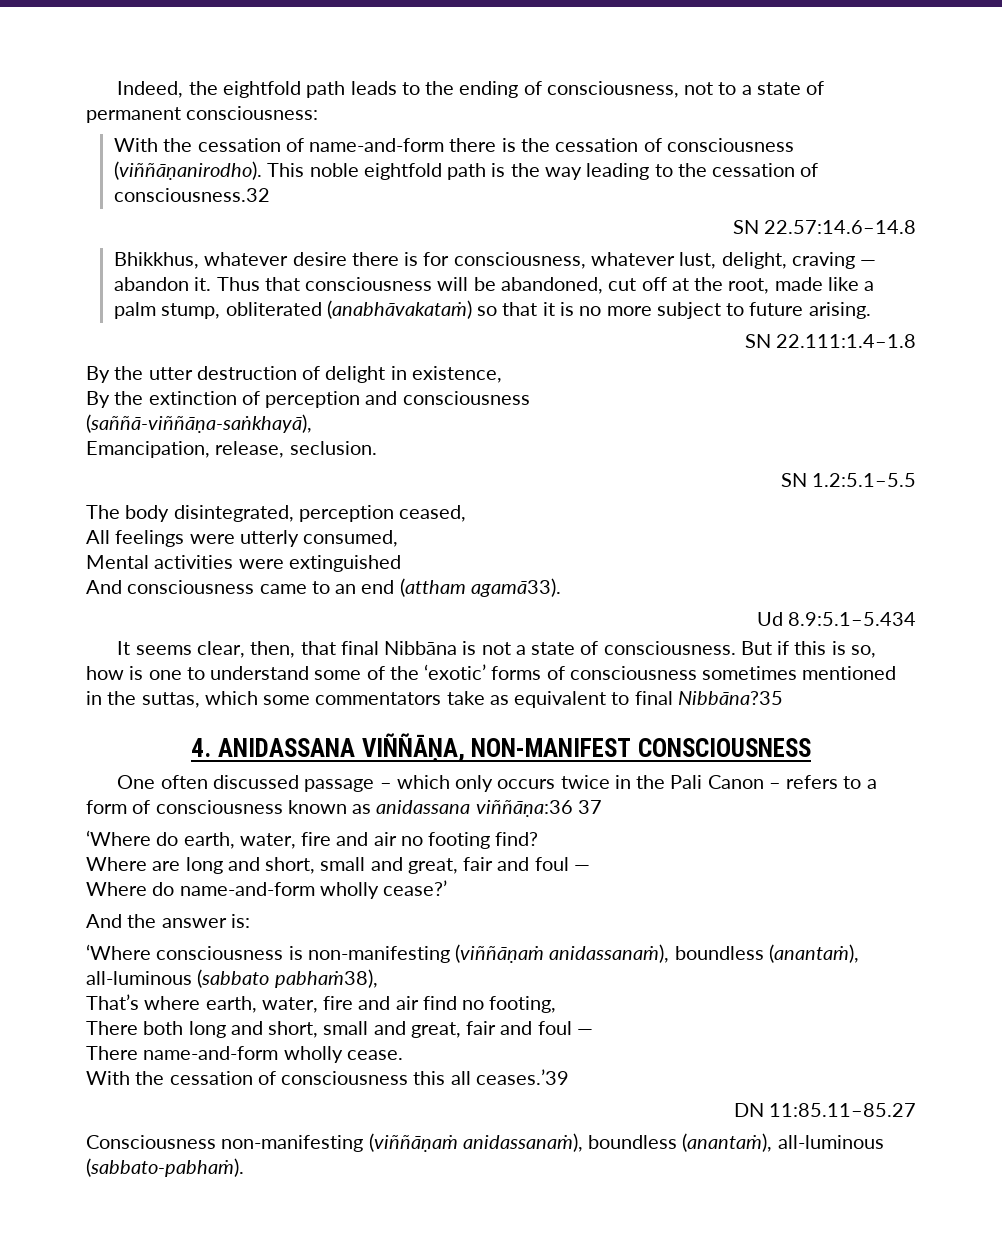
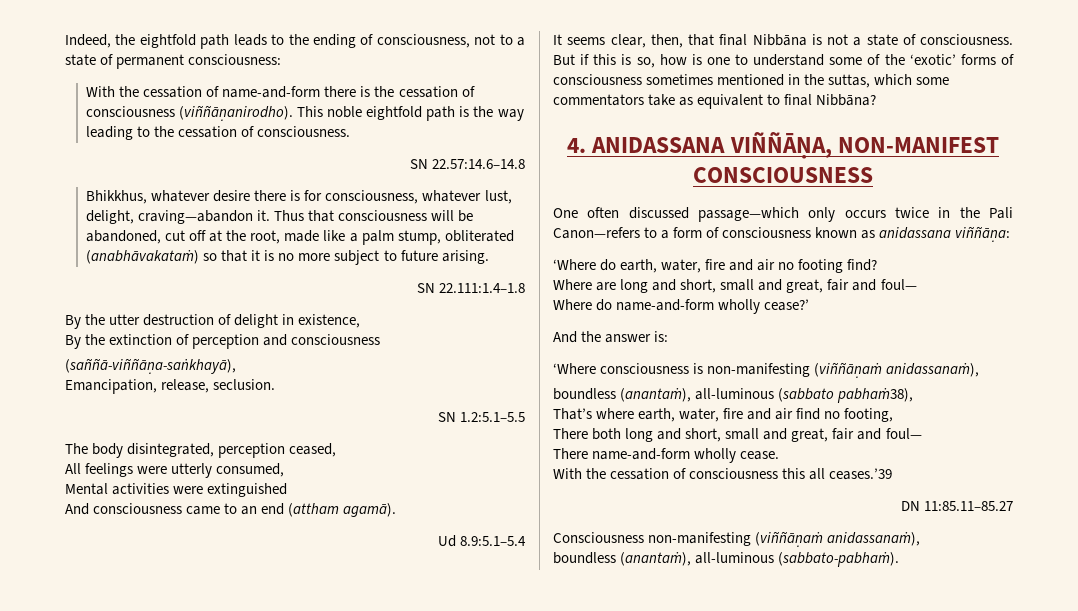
[114,188,271,202] consciousness.32 -> [257,126,351,137] consciousness.
[791,252,877,269] [114,277,190,291] craving — abandon -> [138,210,254,224] craving—abandon
[470,578,561,597] agamā33). -> [343,503,397,517] agamā).
[788,612,916,626] 8.9:5.1–5.434 -> [460,536,526,546] 8.9:5.1–5.4
[677,691,783,705] Nibbāna?35 -> [816,94,877,106] Nibbāna?
[304,775,450,792] passage – which -> [698,207,799,222] passage—which
[707,775,839,789] Canon – refers -> [553,227,640,239] Canon—refers
[475,800,602,817] viññāṇa:36 37 -> [955,226,1011,242] viññāṇa:
[534,857,590,871] foul — -> [880,279,917,290] foul—
(670, 953) none -> (980, 370) //
[537,1021,593,1035] foul — -> [885,428,922,439] foul—
(583, 1142) none -> (921, 539) //

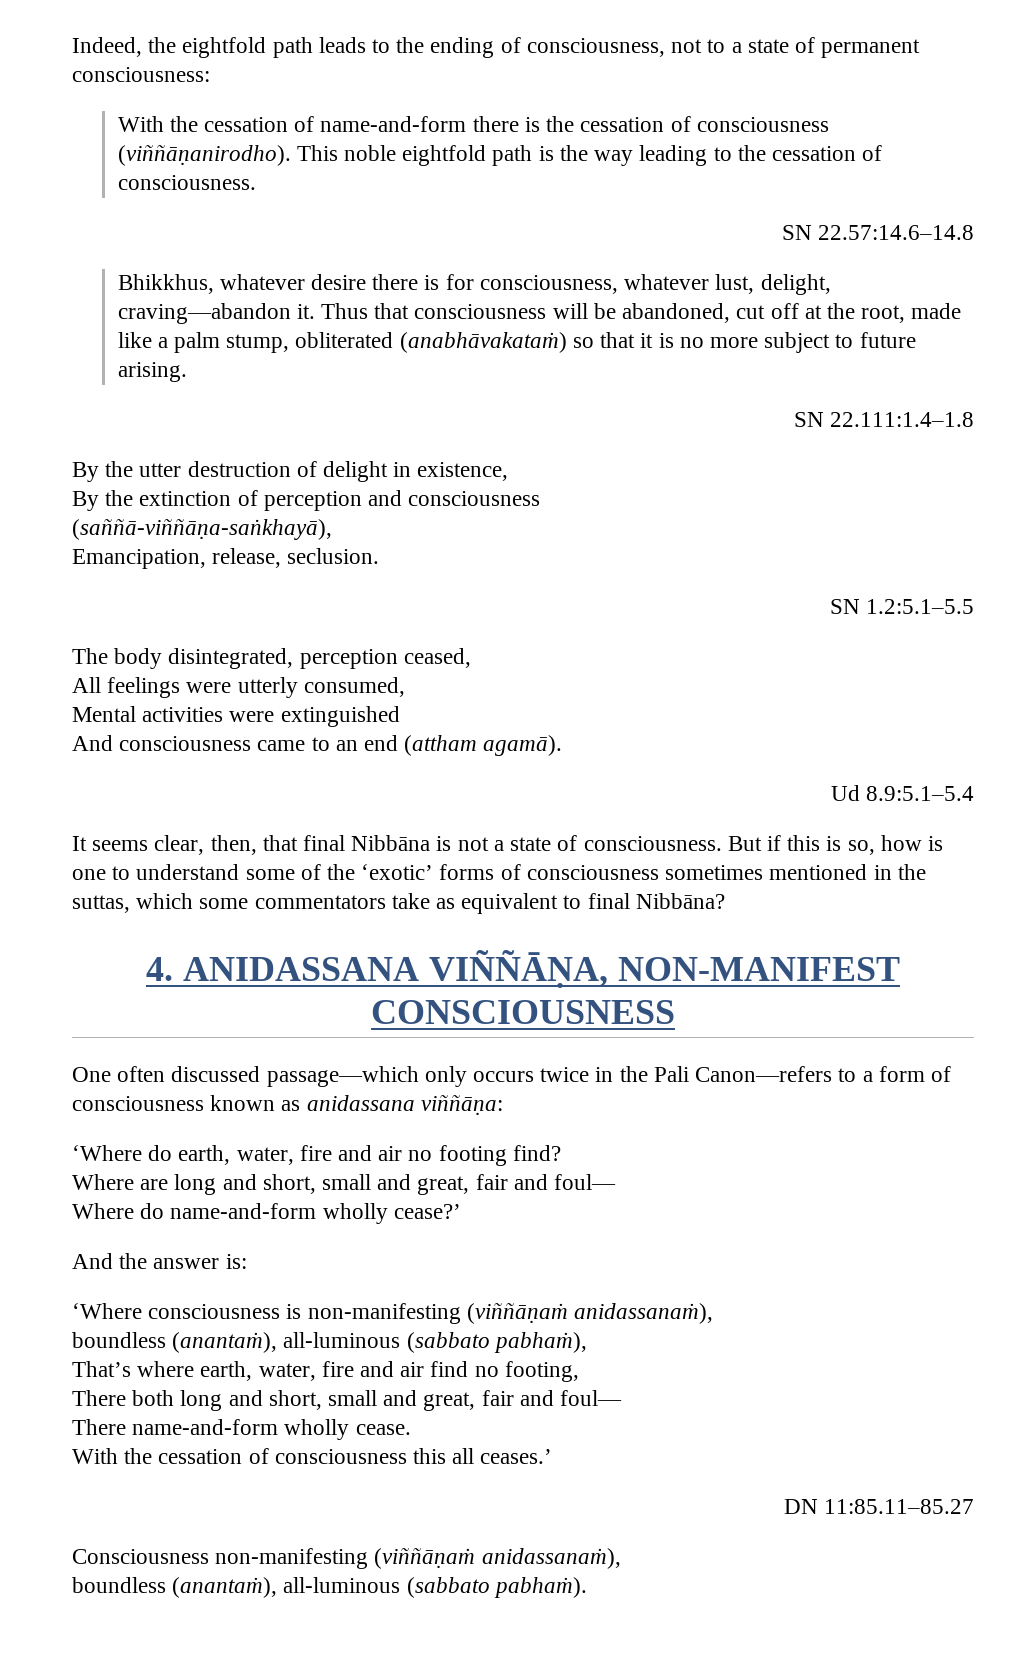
[837,388,914,403] pabhaṁ38), -> [493,1332,587,1353] pabhaṁ),
[829,468,893,480] ceases.’39 -> [480,1449,553,1464] ceases.’
[778,552,900,567] (sabbato-pabhaṁ). -> [406,1577,587,1598] (sabbato pabhaṁ).

